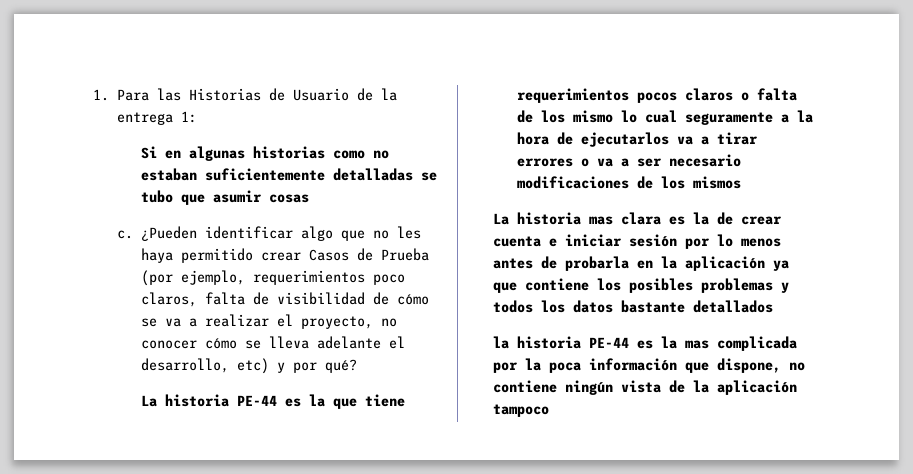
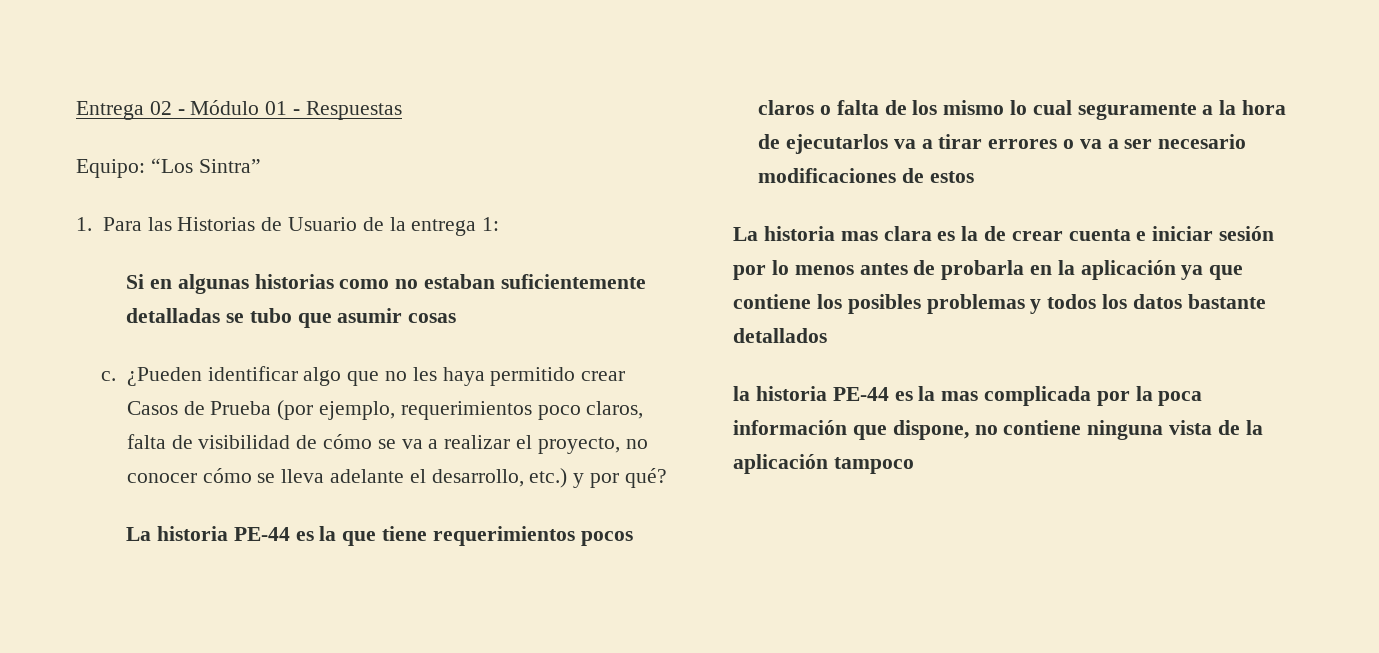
(93, 95) none -> [76,100,402,120] [76,158,261,178] Entrega 02 - Módulo 01 - Respuestas // Equipo: “Los Sintra” //
[237,358,270,374] etc) -> [529,468,568,488] etc.)
[661,176,742,189] los mismos -> [929,171,974,183] estos
[565,380,614,395] ningún -> [1087,420,1164,440] ninguna

